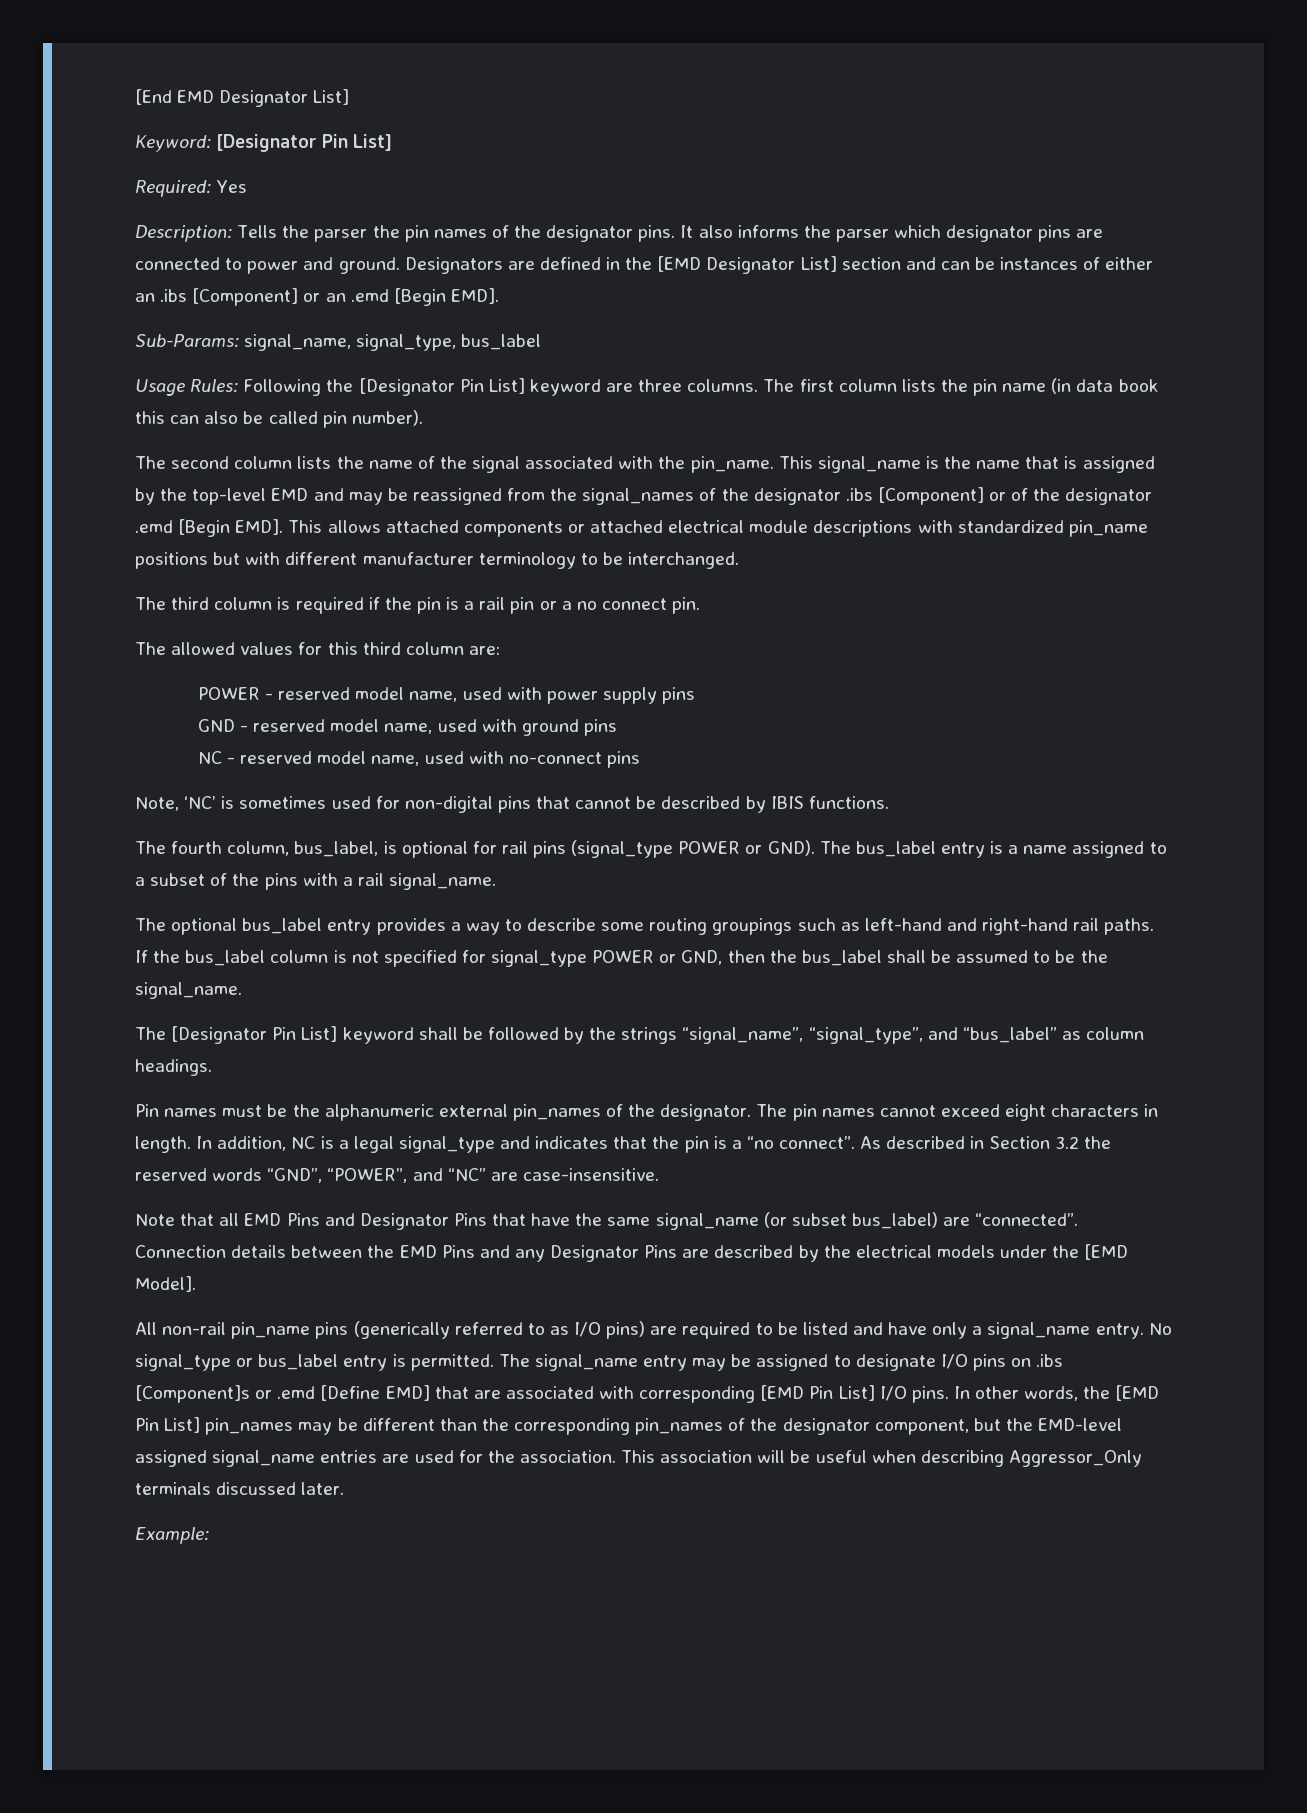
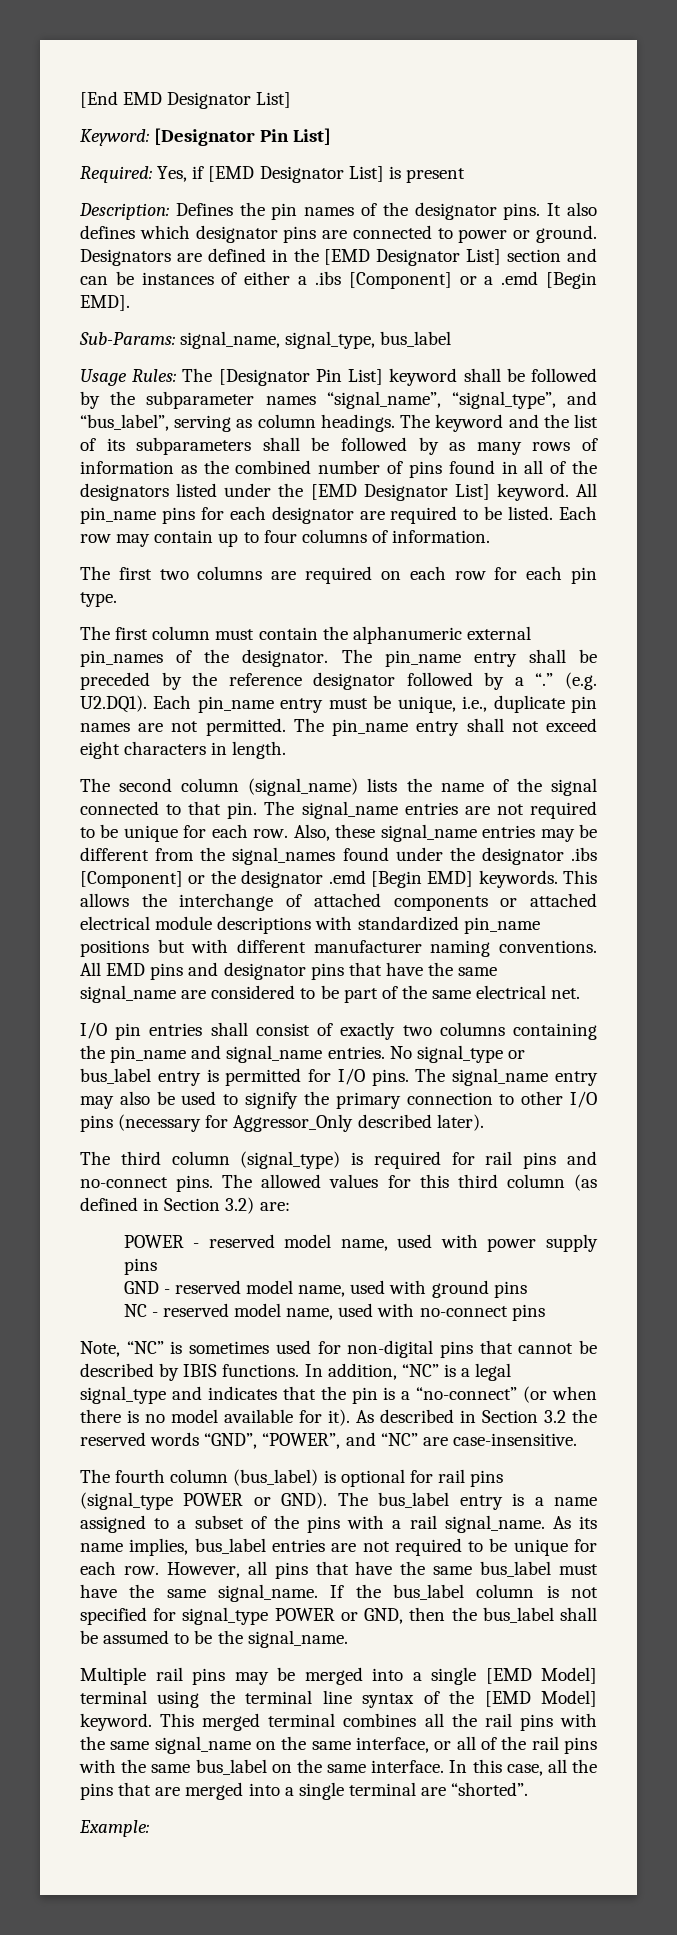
[216,180,248,193] [135,225,368,242] Yes // Description: Tells the parser -> [157,166,465,183] [79,203,233,220] Yes, if [EMD Designator List] is present // Description: Defines
[737,225,889,242] informs the parser -> [80,225,135,239] defines
[303,257,334,270] and -> [513,230,531,239] or
[135,288,346,306] an .ibs [Component] or an -> [298,271,494,289] a .ibs [Component] or a
[243,378,1159,396] [135,410,423,428] Following the [Designator Pin List] keyword are three columns. The first column lists the pin name (in data book this can also be called pin number). -> [182,368,597,386] [80,391,597,409] [80,414,598,432] [80,437,599,455] [80,460,597,478] [80,483,597,501] [80,506,597,524] [80,529,491,547] [80,566,597,584] [80,592,117,607] [80,626,531,644] [80,649,597,667] [80,672,597,690] [80,695,598,713] [80,718,597,736] [80,741,287,759] The [Designator Pin List] keyword shall be followed by the subparameter names “signal_name”, “signal_type”, and “bus_label”, serving as column headings. The keyword and the list of its subparameters shall be followed by as many rows of information as the combined number of pins found in all of the designators listed under the [EMD Designator List] keyword. All pin_name pins for each designator are required to be listed. Each row may contain up to four columns of information. // The first two columns are required on each row for each pin type. // The first column must contain the alphanumeric external pin_names of the designator. The pin_name entry shall be preceded by the reference designator followed by a “.” (e.g. U2.DQ1). Each pin_name entry must be unique, i.e., duplicate pin names are not permitted. The pin_name entry shall not exceed eight characters in length.
(293, 462) none -> [248,778,359,796] (signal_name)
[525,456,1155,473] [135,488,502,505] associated with the pin_name. This signal_name is the name that is assigned by the top-level EMD and may be reassigned -> [80,801,597,819] [80,824,597,842] [80,847,149,861] connected to that pin. The signal_name entries are not required to be unique for each row. Also, these signal_name entries may be different
[699,488,717,501] of -> [342,847,443,861] found under
[1011,488,1029,501] of -> (206, 879) none
[235,519,381,535] EMD]. This allows -> [427,870,597,888] [80,893,303,911] EMD] keywords. This allows the interchange of
[478,552,740,569] terminology to be interchanged. -> [430,940,597,957] [80,962,498,980] [80,985,581,1003] [80,1022,597,1040] [80,1045,525,1063] [80,1068,598,1086] [80,1091,597,1109] [80,1114,484,1132] naming conventions. All EMD pins and designator pins that have the same signal_name are considered to be part of the same electrical net. // I/O pin entries shall consist of exactly two columns containing the pin_name and signal_name entries. No signal_type or bus_label entry is permitted for I/O pins. The signal_name entry may also be used to signify the primary connection to other I/O pins (necessary for Aggressor_Only described later).
(273, 603) none -> [240,1151,341,1169] (signal_type)
[368,597,701,614] if the pin is a rail pin or a no connect pin. // -> [451,1151,597,1169] [80,1175,214,1192] for rail pins and no-connect pins.
(464, 648) none -> [573,1174,597,1191] [80,1197,255,1214] (as defined in Section 3.2)
[184,796,217,809] ‘NC’ -> [126,1341,164,1354] “NC”
(889, 802) none -> [304,1363,512,1381] [80,1386,597,1404] [80,1409,597,1426] [80,1432,577,1449] In addition, “NC” is a legal signal_type and indicates that the pin is a “no-connect” (or when there is no model available for it). As described in Section 3.2 the reserved words “GND”, “POWER”, and “NC” are case-insensitive.
[227,841,379,857] column, bus_label, -> [170,1469,319,1486] column (bus_label)
[135,918,1155,935] // The optional bus_label entry provides a way to describe some routing groupings such as left-hand and right-hand rail paths. -> [552,1516,598,1529] [80,1538,598,1556] [80,1561,598,1579] [80,1584,318,1602] As its name implies, bus_label entries are not required to be unique for each row. However, all pins that have the same bus_label must have the same signal_name.
[135,1026,1145,1044] [135,1059,212,1076] [135,1104,1159,1121] [135,1136,1111,1153] [135,1168,659,1183] [135,1212,1079,1230] [135,1244,1129,1262] [135,1276,196,1292] [135,1321,1172,1339] [135,1354,1064,1371] [135,1385,1160,1403] [135,1417,1123,1435] [135,1450,1142,1467] [135,1482,345,1495] The [Designator Pin List] keyword shall be followed by the strings “signal_name”, “signal_type”, and “bus_label” as column headings. // Pin names must be the alphanumeric external pin_names of the designator. The pin names cannot exceed eight characters in length. In addition, NC is a legal signal_type and indicates that the pin is a “no connect”. As described in Section 3.2 the reserved words “GND”, “POWER”, and “NC” are case-insensitive. // Note that all EMD Pins and Designator Pins that have the same signal_name (or subset bus_label) are “connected”. Connection details between the EMD Pins and any Designator Pins are described by the electrical models under the [EMD Model]. // All non-rail pin_name pins (generically referred to as I/O pins) are required to be listed and have only a signal_name entry. No signal_type or bus_label entry is permitted. The signal_name entry may be assigned to designate I/O pins on .ibs [Component]s or .emd [Define EMD] that are associated with corresponding [EMD Pin List] I/O pins. In other words, the [EMD Pin List] pin_names may be different than the corresponding pin_names of the designator component, but the EMD-level assigned signal_name entries are used for the association. This association will be useful when describing Aggressor_Only terminals discussed later. -> [80,1667,597,1685] [80,1690,597,1708] [80,1713,597,1731] [80,1736,597,1754] [79,1759,597,1776] [80,1782,529,1800] Multiple rail pins may be merged into a single [EMD Model] terminal using the terminal line syntax of the [EMD Model] keyword. This merged terminal combines all the rail pins with the same signal_name on the same interface, or all of the rail pins with the same bus_label on the same interface. In this case, all the pins that are merged into a single terminal are “shorted”.

